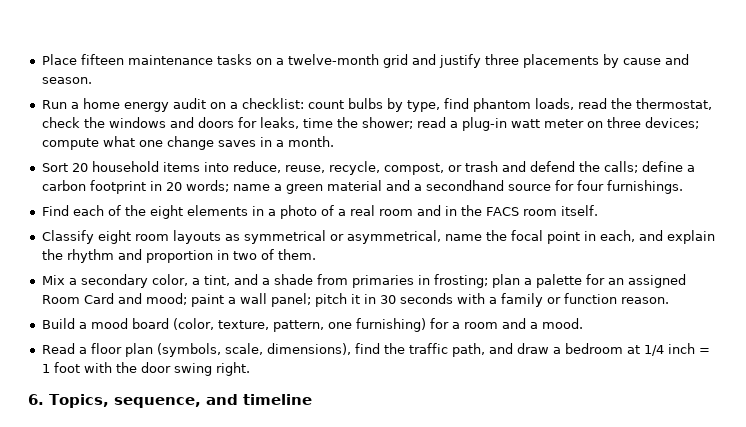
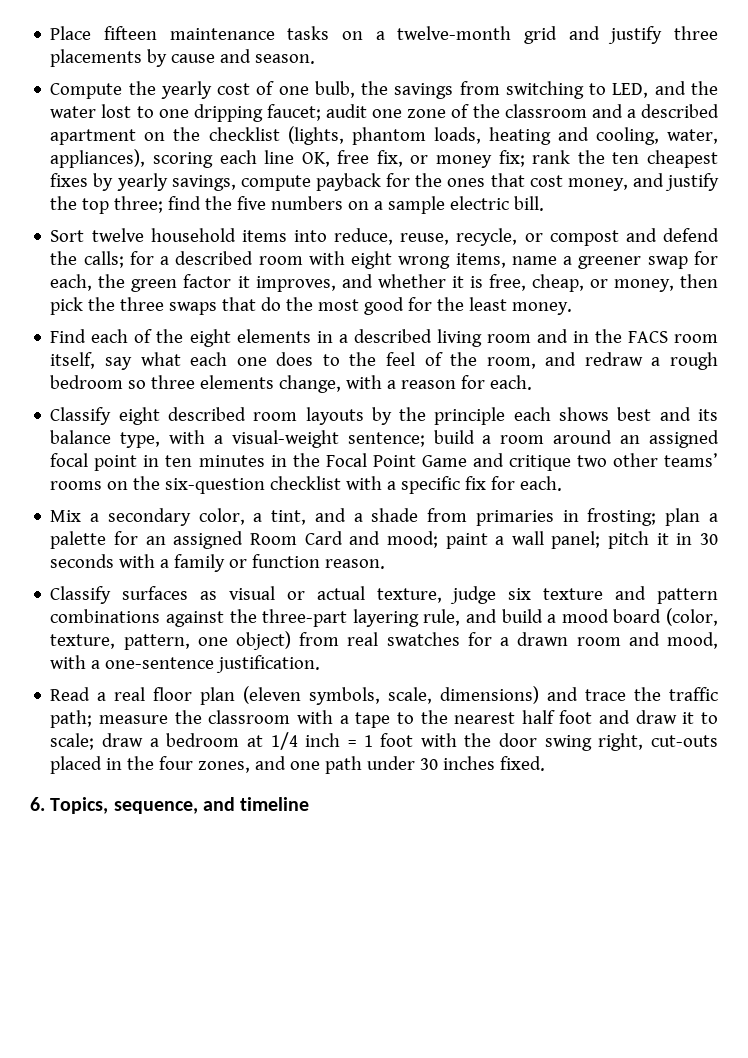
[41,98,712,112] [41,117,699,131] [41,136,334,150] Run a home energy audit on a checklist: count bulbs by type, find phantom loads, read the thermostat, check the windows and doors for leaks, time the shower; read a plug-in watt meter on three devices; compute what one change saves in a month. -> [50,81,718,99] [50,104,719,122] [50,126,718,145] [50,149,718,168] [50,173,719,191] [50,196,545,214] Compute the yearly cost of one bulb, the savings from switching to LED, and the water lost to one dripping faucet; audit one zone of the classroom and a described apartment on the checklist (lights, phantom loads, heating and cooling, water, appliances), scoring each line OK, free fix, or money fix; rank the ten cheapest fixes by yearly savings, compute payback for the ones that cost money, and justify the top three; find the five numbers on a sample electric bill.
[71,163,88,172] 20 -> [91,228,144,242] twelve
[383,161,498,175] compost, or trash -> [524,230,619,246] or compost
[641,161,695,172] [41,180,683,194] define a carbon footprint in 20 words; name a green material and a secondhand source for four furnishings. -> [129,251,718,269] [50,274,719,292] [50,297,573,315] for a described room with eight wrong items, name a greener swap for each, the green factor it improves, and whether it is free, cheap, or money, then pick the three swaps that do the most good for the least money.
[279,205,375,219] photo of a real -> [353,329,482,347] described living
[560,205,598,216] itself. -> [50,352,718,370] [50,375,533,393] itself, say what each one does to the feel of the room, and redraw a rough bedroom so three elements change, with a reason for each.
(131, 237) none -> [167,407,246,421] described
[224,230,715,244] [41,249,316,263] as symmetrical or asymmetrical, name the focal point in each, and explain the rhythm and proportion in two of them. -> [371,407,719,425] [50,430,719,448] [50,453,719,471] [50,476,563,494] by the principle each shows best and its balance type, with a visual-weight sentence; build a room around an assigned focal point in ten minutes in the Focal Point Game and critique two other teams’ rooms on the six-question checklist with a specific fix for each.
[41,318,75,329] Build -> [50,586,718,604] [50,609,543,627] Classify surfaces as visual or actual texture, judge six texture and pattern combinations against the three-part layering rule, and build
[355,318,583,332] furnishing) for a room and a mood. -> [236,631,718,650] [50,655,321,673] object) from real swatches for a drawn room and mood, with a one-sentence justification.
(87, 350) none -> [114,687,146,701] real
[156,343,513,357] (symbols, scale, dimensions), find the traffic path, and -> [243,686,718,705] [50,710,718,728] [50,733,95,750] (eleven symbols, scale, dimensions) and trace the traffic path; measure the classroom with a tape to the nearest half foot and draw it to scale;
[215,362,250,376] right. -> [598,733,718,751] [50,756,546,774] right, cut-outs placed in the four zones, and one path under 30 inches fixed.

